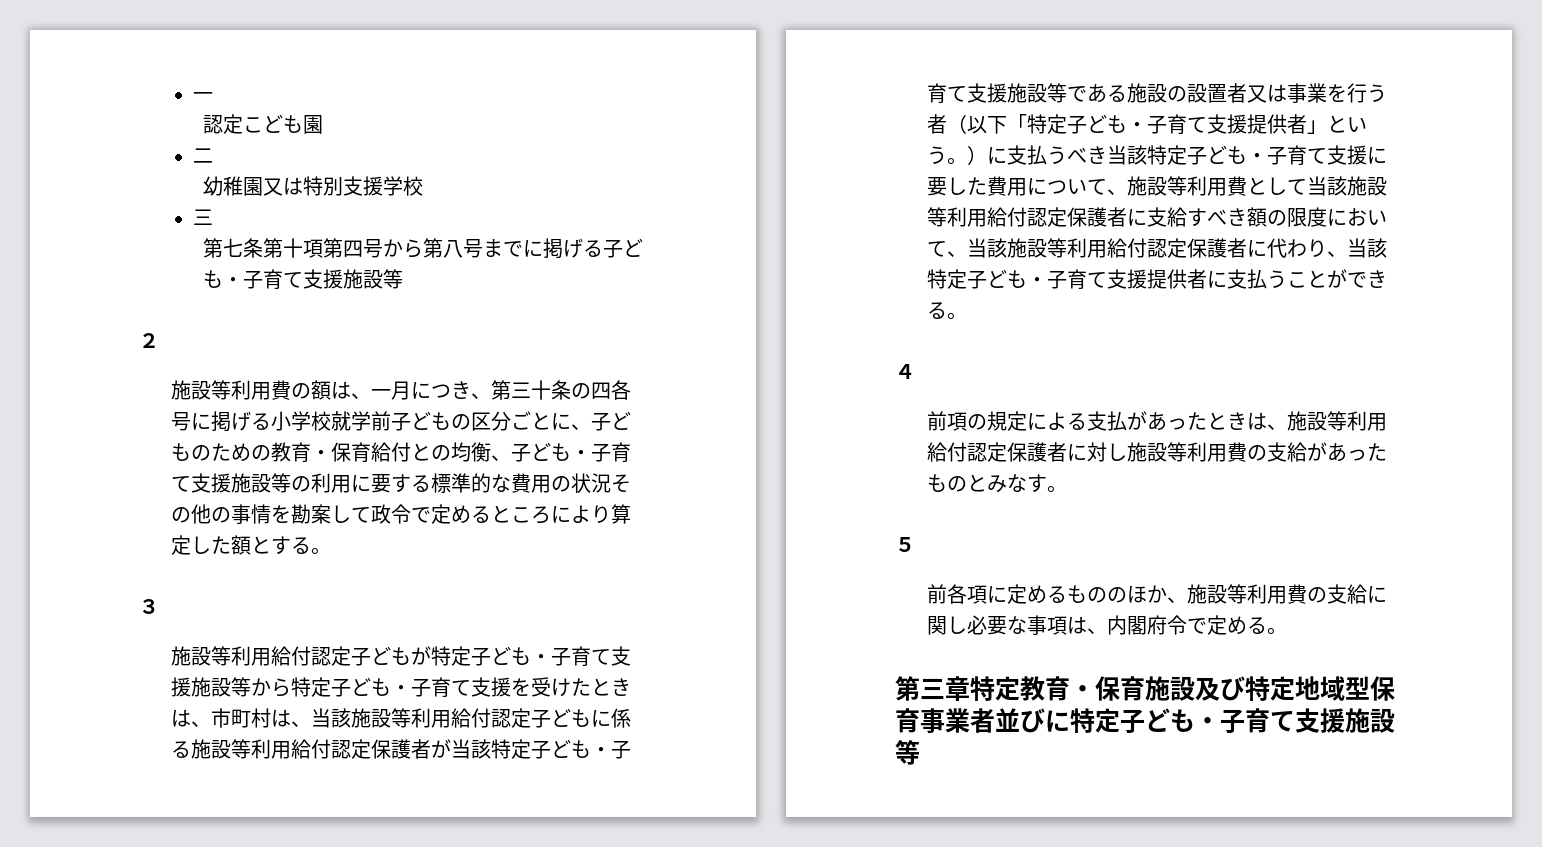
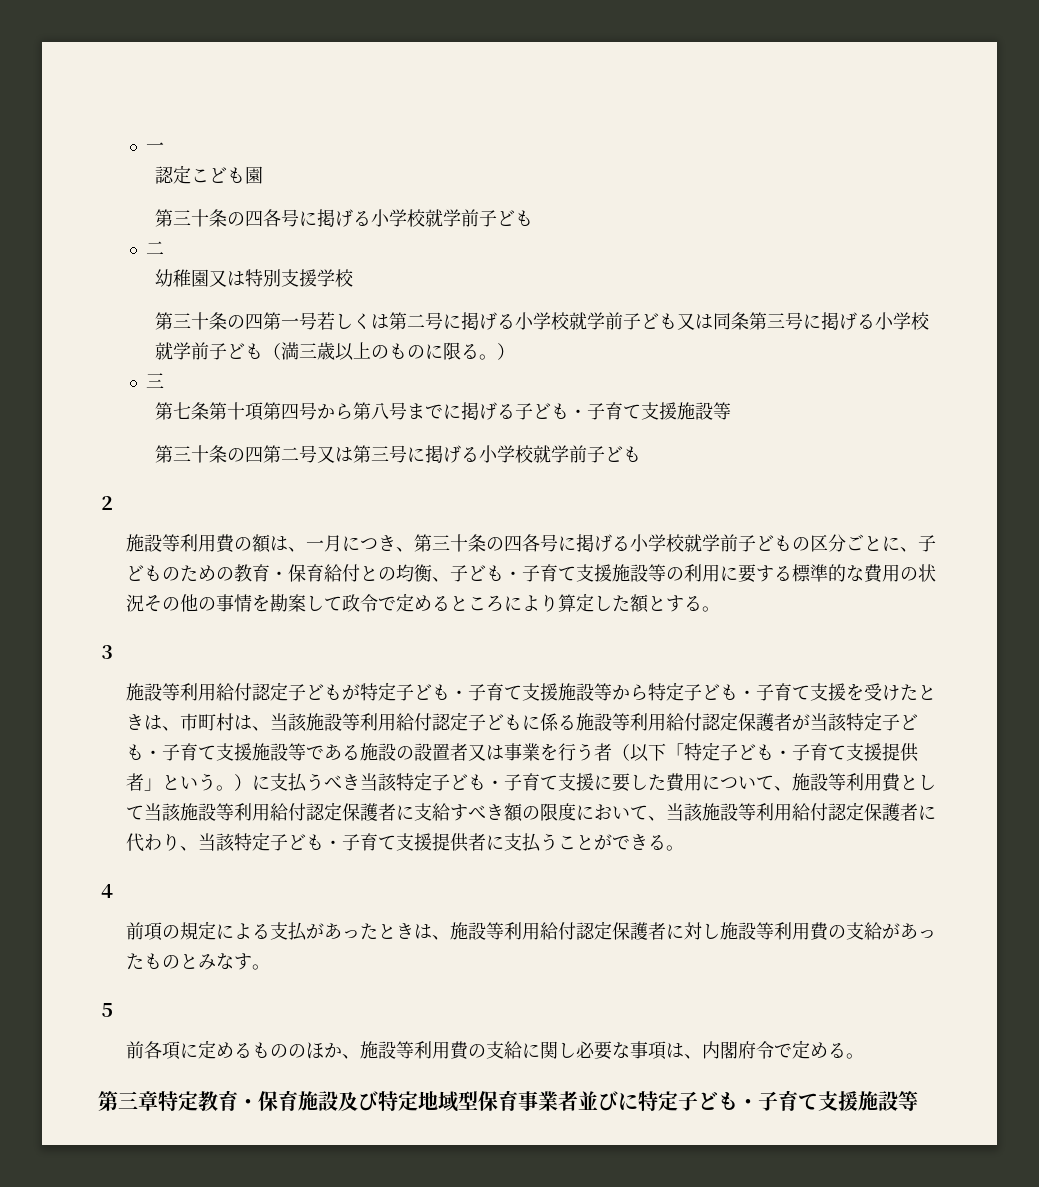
(324, 124) none -> [154,209,533,227] // 第三十条の四各号に掲げる小学校就学前子ども
(424, 186) none -> [154,312,930,330] [154,342,515,361] // 第三十条の四第一号若しくは第二号に掲げる小学校就学前子ども又は同条第三号に掲げる小学校就学前子ども（満三歳以上のものに限る。）
(404, 279) none -> [154,445,641,463] // 第三十条の四第二号又は第三号に掲げる小学校就学前子ども

